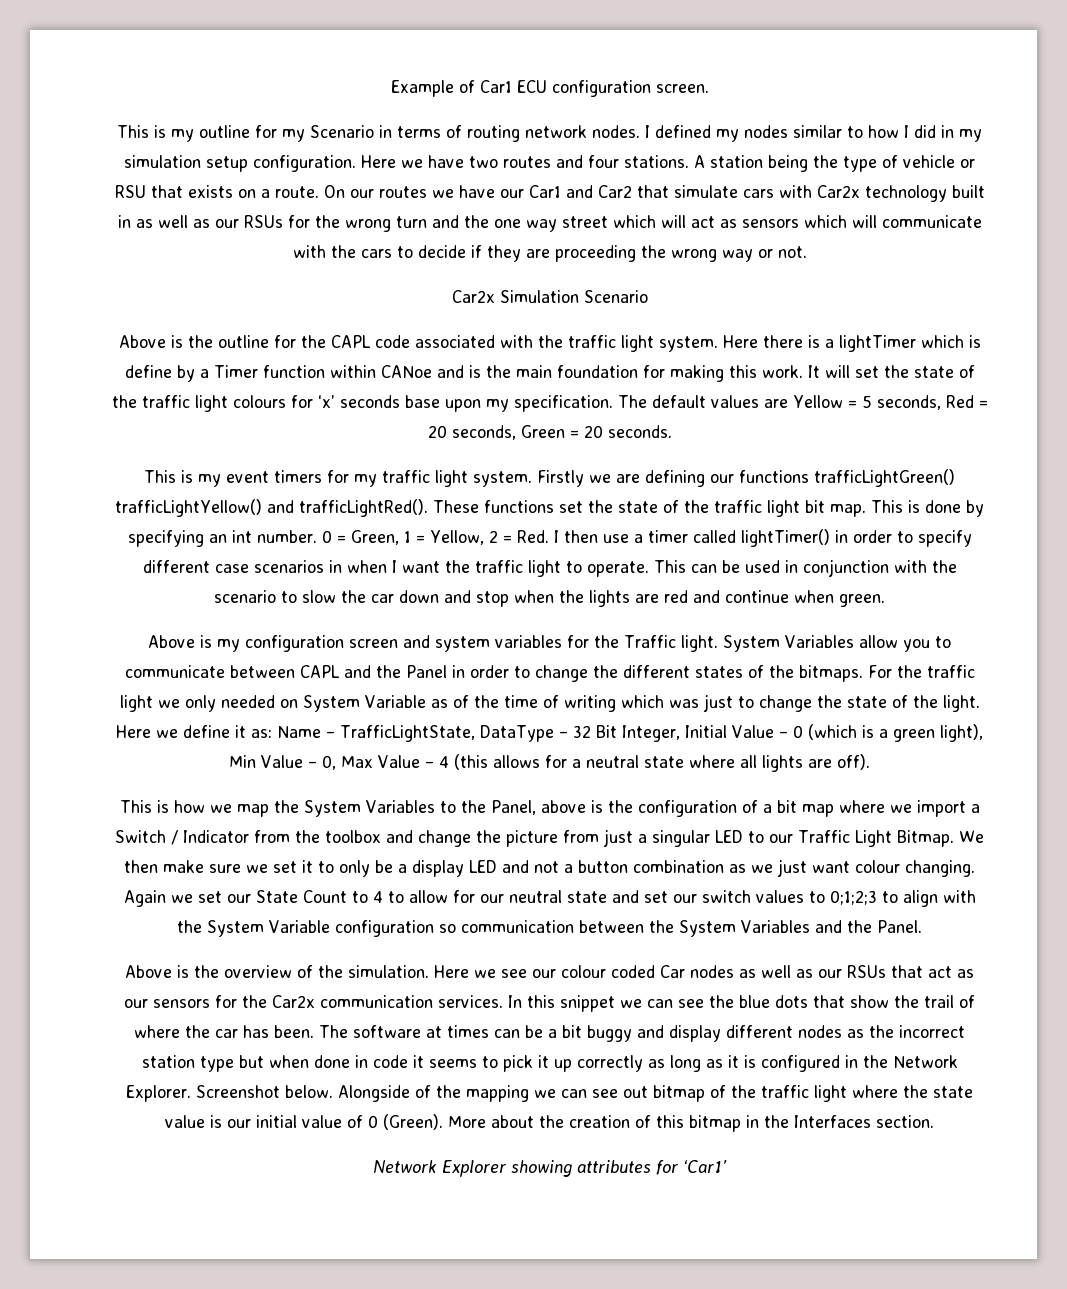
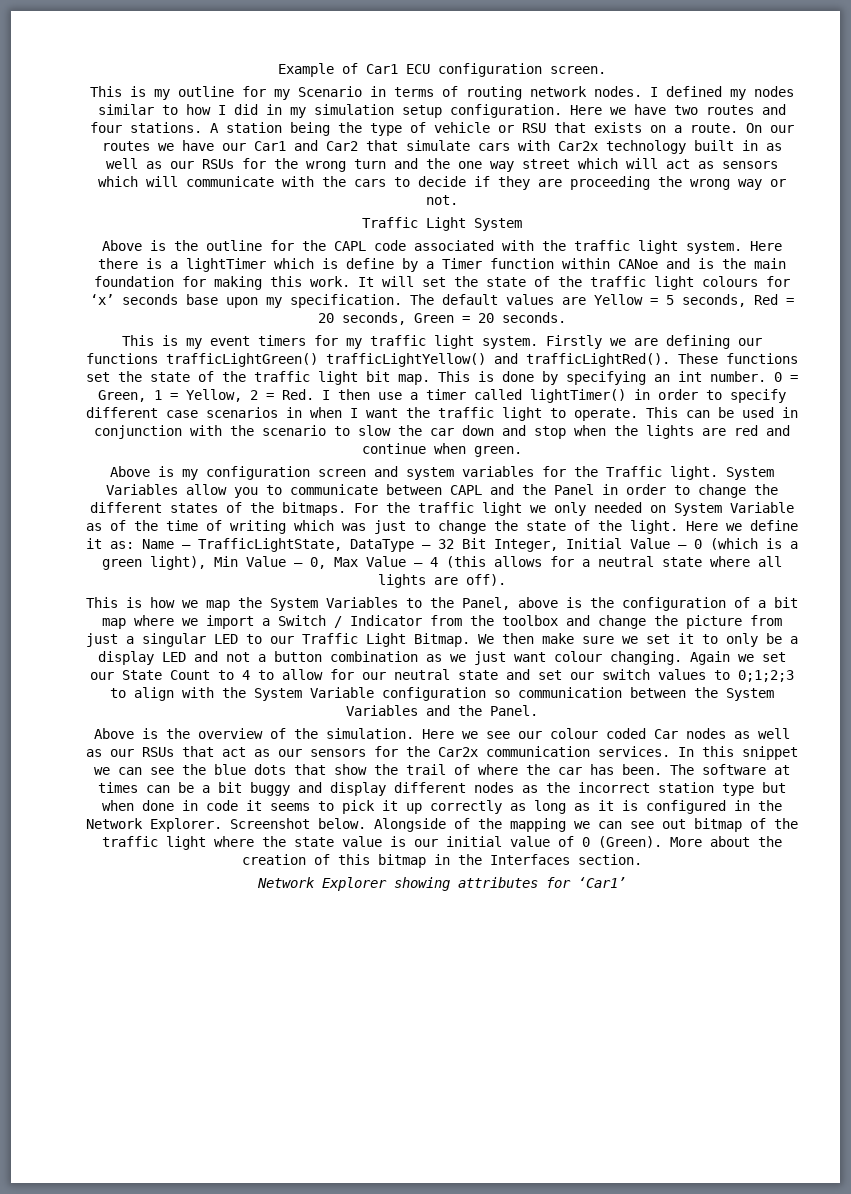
[451,290,648,303] Car2x Simulation Scenario -> [362,217,522,231] Traffic Light System

